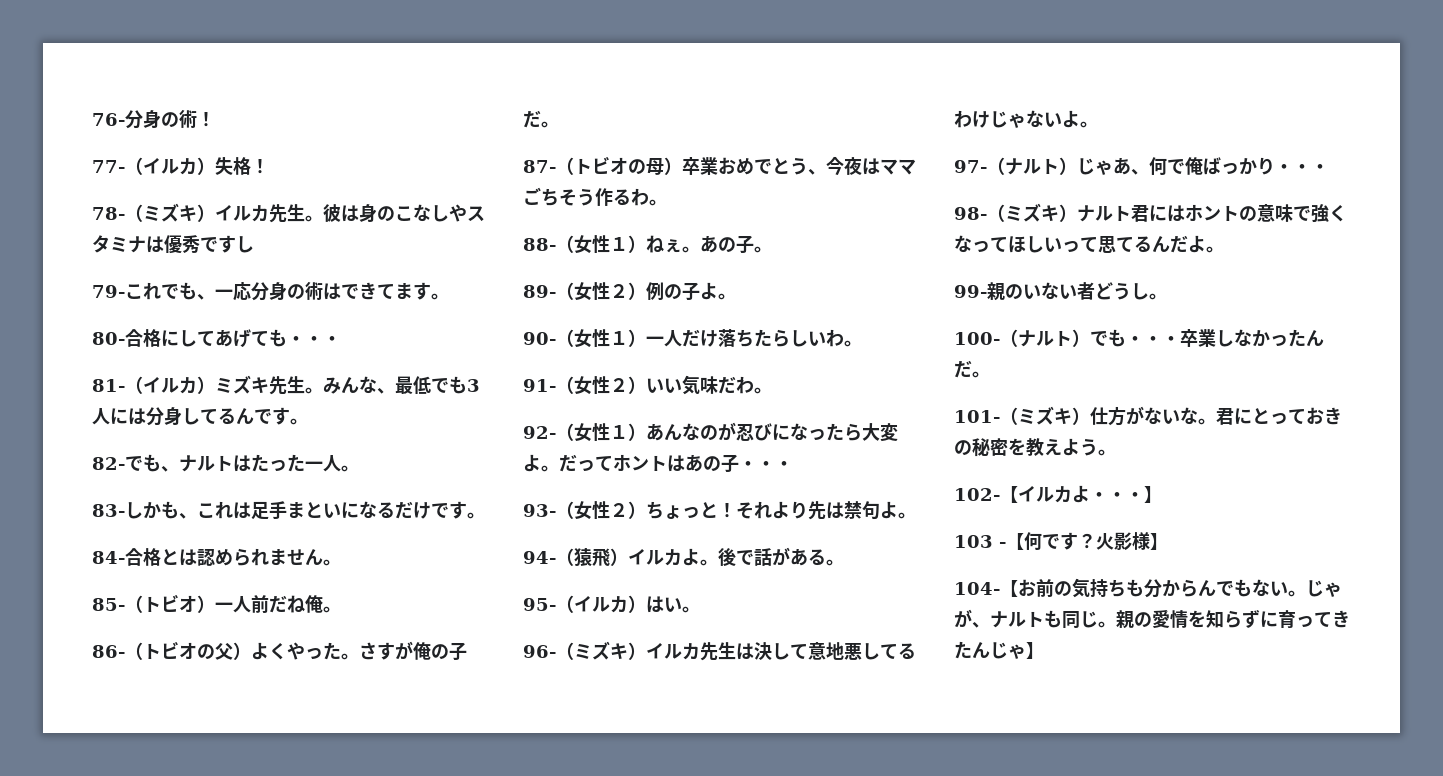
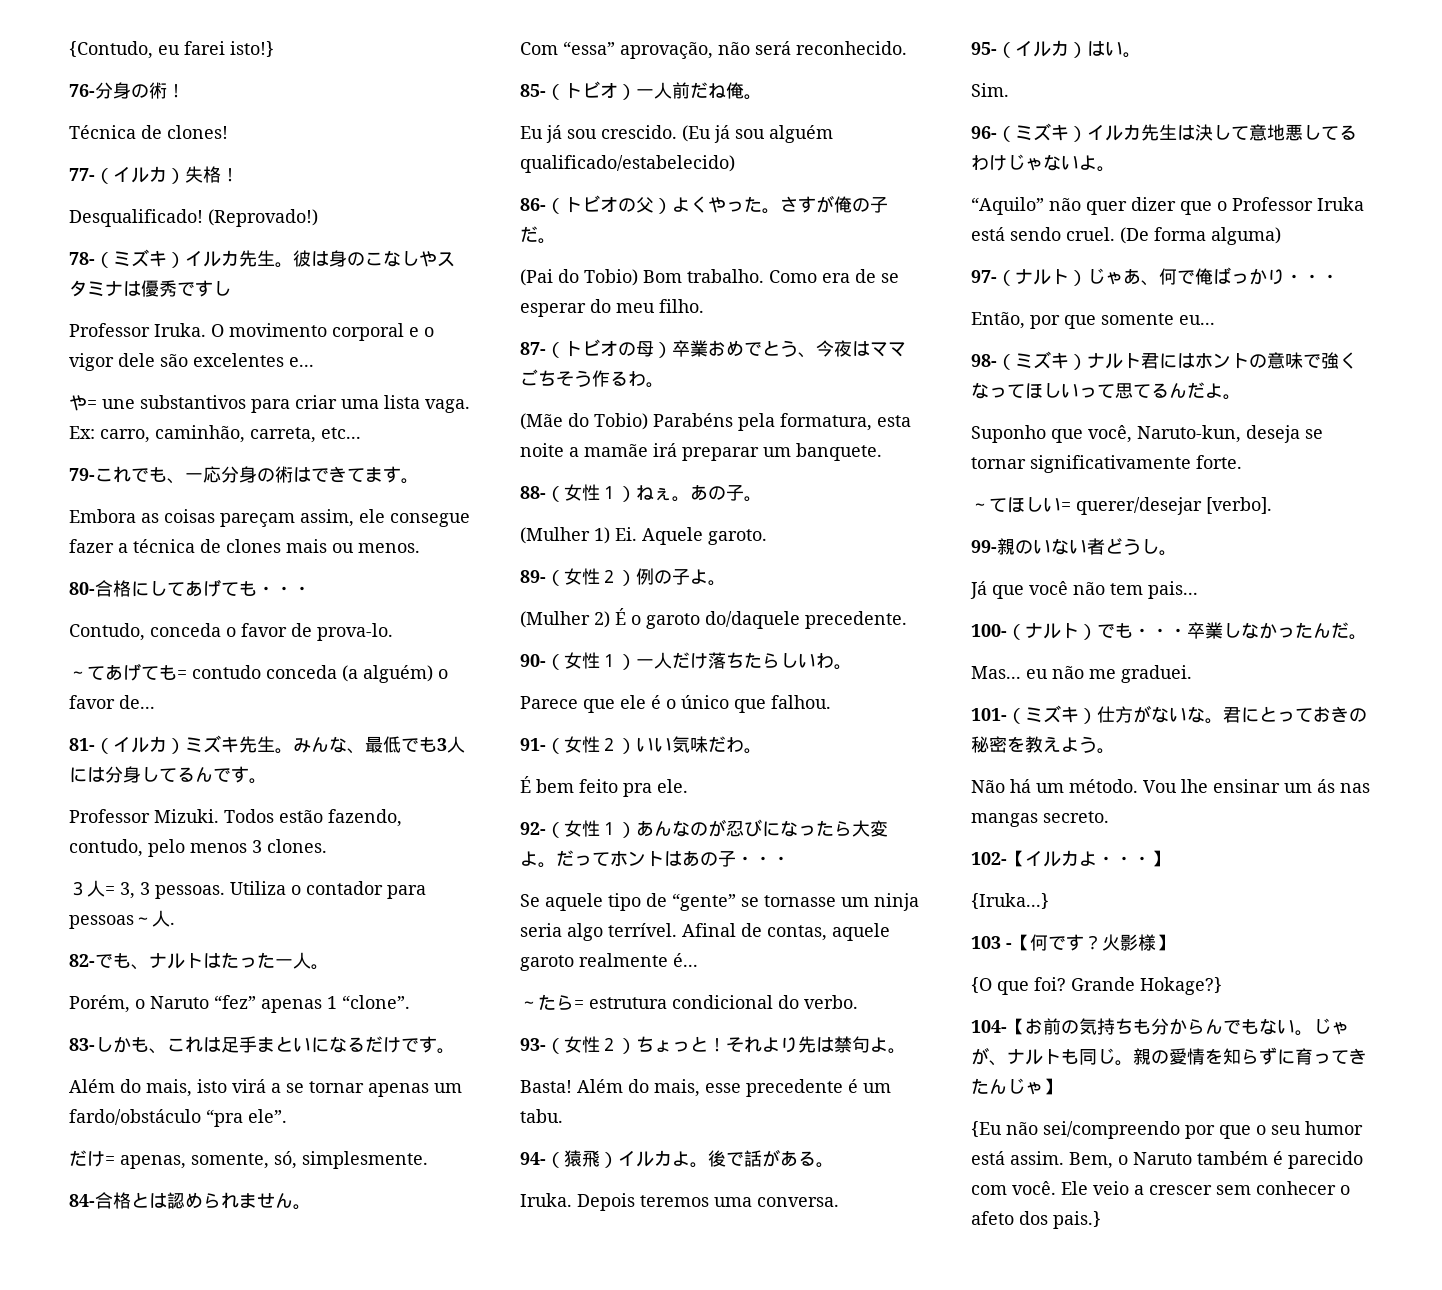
(92, 119) none -> [69,41,274,59] {Contudo, eu farei isto!} //
(215, 119) none -> [69,125,228,139] // Técnica de clones!
(269, 166) none -> [69,209,318,227] // Desqualificado! (Reprovado!)
(254, 244) none -> [69,323,434,341] [69,353,314,371] [69,395,470,413] [69,425,361,443] // Professor Iruka. O movimento corporal e o vigor dele são excelentes e... // や= une substantivos para criar uma lista vaga. Ex: carro, caminhão, carreta, etc...
(449, 296) none -> [69,509,470,527] [69,539,420,553] // Embora as coisas pareçam assim, ele consegue fazer a técnica de clones mais ou menos.
(341, 340) none -> [69,623,393,641] [69,663,448,683] [69,695,155,709] // Contudo, conceda o favor de prova-lo. // ～てあげても= contudo conceda (a alguém) o favor de...
(308, 421) none -> [69,809,402,827] [69,839,327,857] [69,880,426,899] [69,910,175,929] // Professor Mizuki. Todos estão fazendo, contudo, pelo menos 3 clones. // ３人= 3, 3 pessoas. Utiliza o contador para pessoas～人.
(359, 468) none -> [69,995,410,1013] // Porém, o Naruto “fez” apenas 1 “clone”.
(485, 515) none -> [69,1079,462,1097] [69,1109,287,1127] [69,1150,428,1169] // Além do mais, isto virá a se tornar apenas um fardo/obstáculo “pra ele”. // だけ= apenas, somente, só, simplesmente.
(341, 562) none -> [520,41,907,59] // Com “essa” aprovação, não será reconhecido.
(341, 609) none -> [520,125,833,143] [520,155,735,173] // Eu já sou crescido. (Eu já sou alguém qualificado/estabelecido)
(559, 124) none -> [520,269,899,286] [520,299,704,317] // (Pai do Tobio) Bom trabalho. Como era de se esperar do meu filho.
(667, 202) none -> [520,413,911,431] [520,443,882,461] // (Mãe do Tobio) Parabéns pela formatura, esta noite a mamãe irá preparar um banquete.
(772, 249) none -> [520,527,767,545] // (Mulher 1) Ei. Aquele garoto.
(736, 296) none -> [520,608,907,629] // (Mulher 2) É o garoto do/daquele precedente.
(862, 343) none -> [520,695,831,713] // Parece que ele é o único que falhou.
(772, 390) none -> [520,776,688,797] // É bem feito pra ele.
(793, 465) none -> [520,893,919,911] [520,923,890,941] [520,953,698,971] [520,994,858,1010] // Se aquele tipo de “gente” se tornasse um ninja seria algo terrível. Afinal de contas, aquele garoto realmente é... // ～たら= estrutura condicional do verbo.
(916, 515) none -> [520,1079,891,1097] [520,1109,563,1123] // Basta! Além do mais, esse precedente é um tabu.
(844, 562) none -> [520,1193,839,1211] // Iruka. Depois teremos uma conversa.
(700, 609) none -> [971,83,1009,97] // Sim.
(1098, 124) none -> [971,197,1364,215] [971,227,1281,245] // “Aquilo” não quer dizer que o Professor Iruka está sendo cruel. (De forma alguma)
(1329, 168) none -> [971,312,1215,329] // Então, por que somente eu...
(1224, 249) none -> [971,425,1323,443] [971,455,1242,473] [971,497,1272,515] // Suponho que você, Naruto-kun, deseja se tornar significativamente forte. // ～てほしい= querer/desejar [verbo].
(1167, 296) none -> [970,581,1198,599] // Já que você não tem pais...
(990, 374) none -> [971,665,1192,683] // Mas... eu não me graduei.
(1116, 452) none -> [971,779,1370,793] [971,811,1109,827] // Não há um método. Vou lhe ensinar um ás nas mangas secreto.
(1162, 494) none -> [971,893,1049,909] // {Iruka...}
(1168, 541) none -> [971,977,1222,995] // {O que foi? Grande Hokage?}
(1044, 650) none -> [971,1121,1363,1139] [971,1151,1363,1169] [971,1181,1350,1195] [971,1211,1101,1229] // {Eu não sei/compreendo por que o seu humor está assim. Bem, o Naruto também é parecido com você. Ele veio a crescer sem conhecer o afeto dos pais.}

